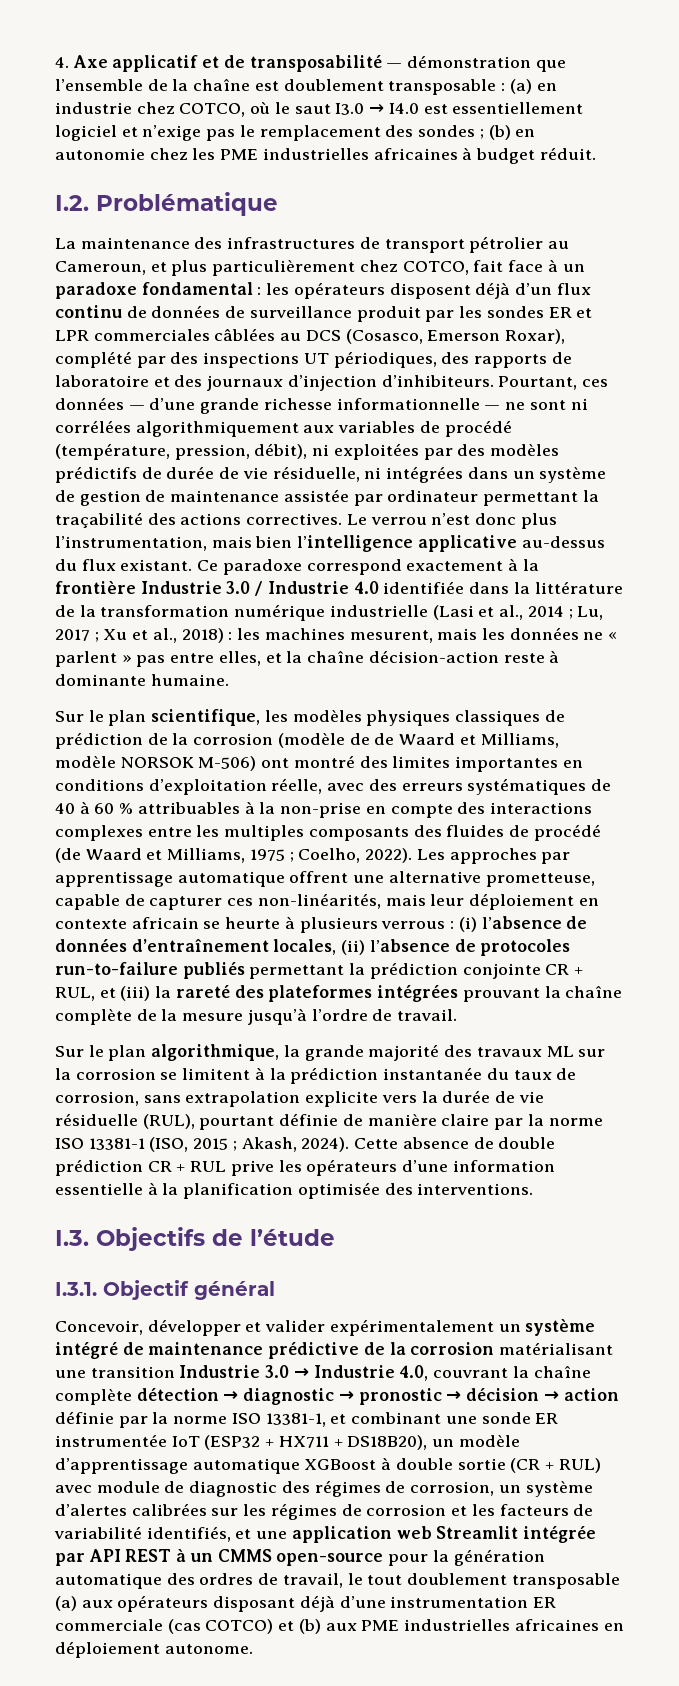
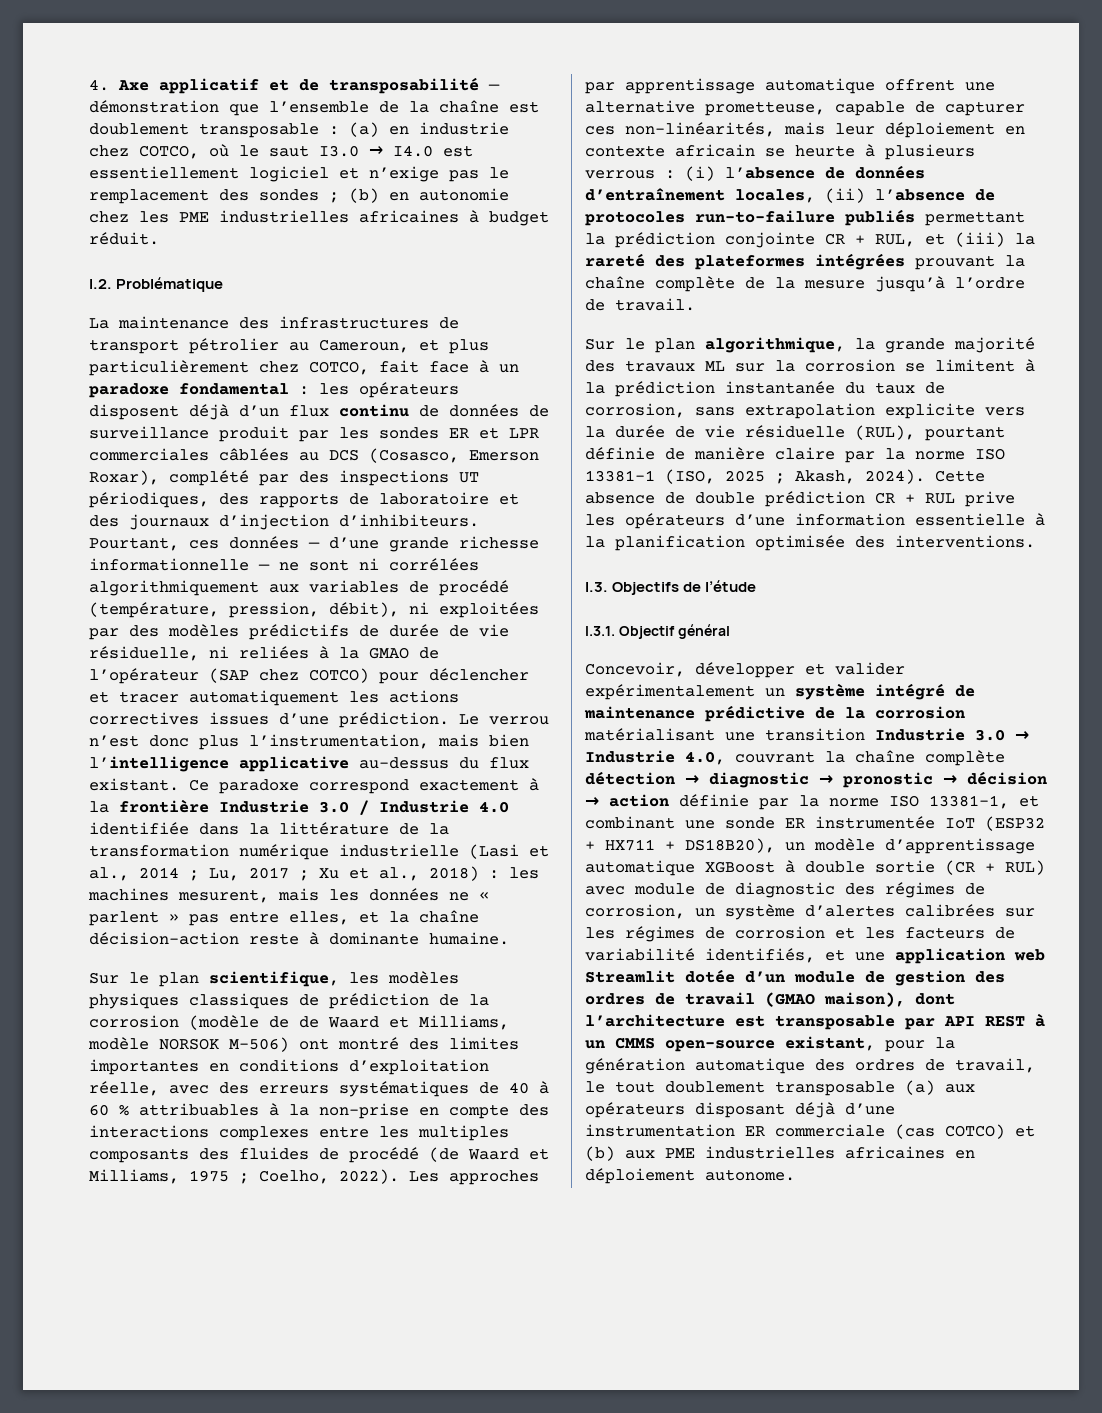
[386,466,607,483] [55,489,599,506] [55,512,343,528] intégrées dans un système de gestion de maintenance assistée par ordinateur permettant la traçabilité des actions correctives. -> [239,646,439,659] [89,668,529,684] [89,690,459,706] [89,712,449,728] reliées à la GMAO de l’opérateur (SAP chez COTCO) pour déclencher et tracer automatiquement les actions correctives issues d’une prédiction.
[193,1138,229,1150] 2015 -> [725,470,765,482] 2025
[523,1525,597,1543] intégrée -> [685,969,1005,986] [585,992,955,1007] [585,1014,895,1030] dotée d’un module de gestion des ordres de travail (GMAO maison), dont l’architecture est transposable
(384, 1559) none -> [785,1036,875,1051] existant,

